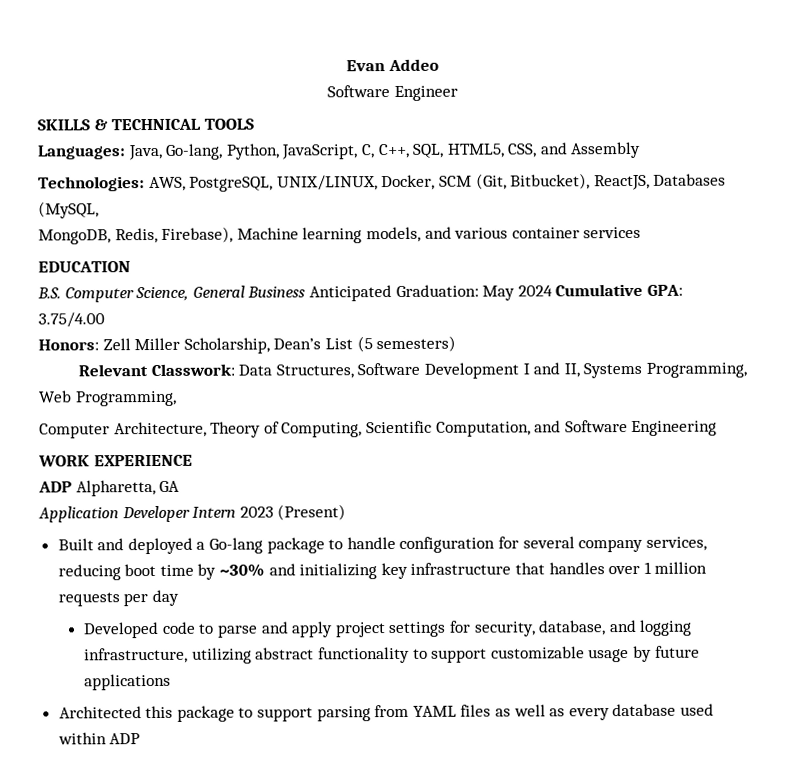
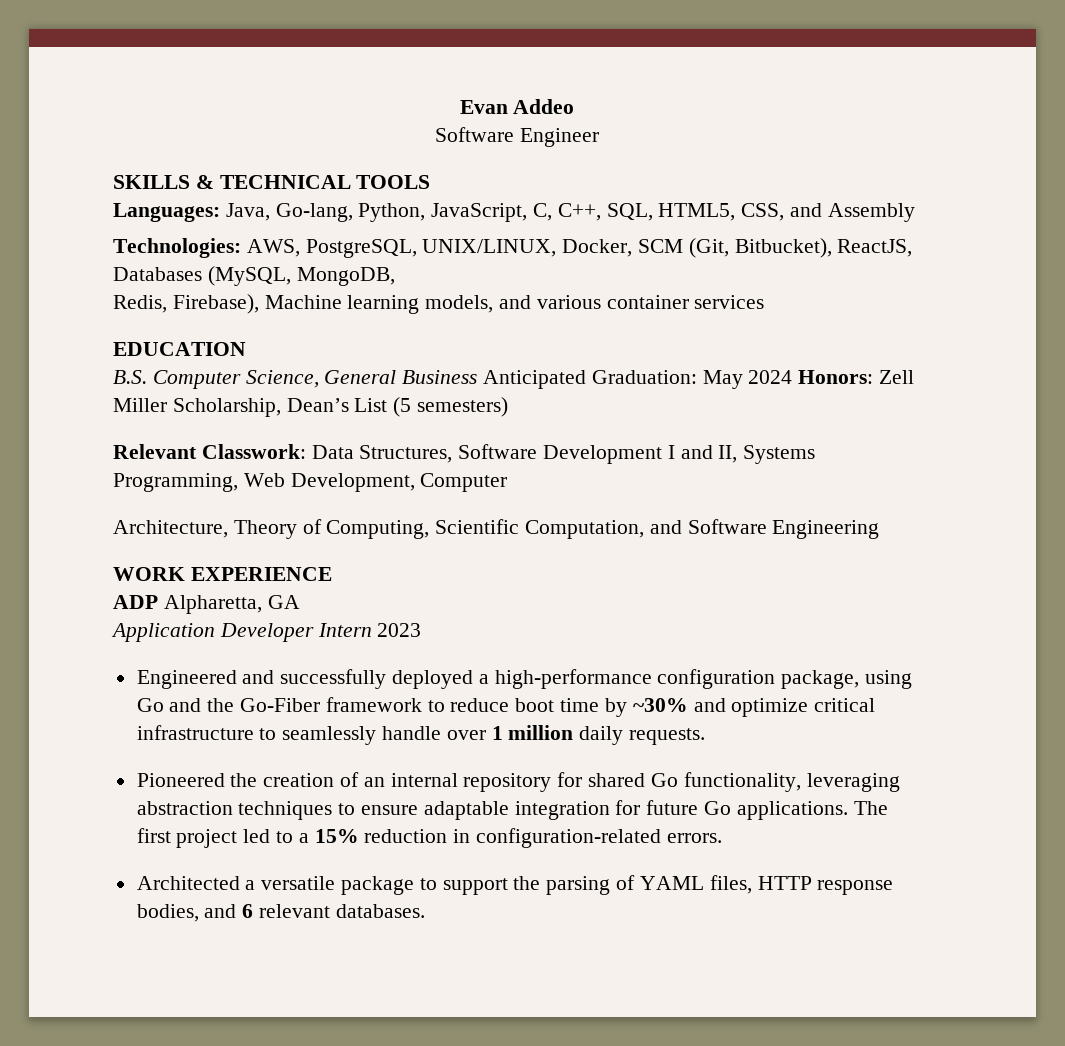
[38,229,111,245] // MongoDB, -> [296,267,395,286] MongoDB, //
[555,283,683,297] [38,312,105,328] Cumulative GPA: 3.75/4.00 // -> (793, 377) none
[75,390,177,407] [39,423,110,439] Programming, // Computer -> [290,473,508,492] Development, Computer //
[277,504,347,521] [57,536,707,555] [57,564,121,581] (Present) // Built and deployed a Go-lang package to handle configuration for several company services, reducing -> [136,669,913,689] [136,697,510,712] // Engineered and successfully deployed a high-performance configuration package, using Go and the Go-Fiber framework to reduce
[299,561,708,580] [57,589,179,607] [83,619,693,639] [84,645,700,664] [84,673,172,691] initializing key infrastructure that handles over 1 million requests per day // Developed code to parse and apply project settings for security, database, and logging infrastructure, utilizing abstract functionality to support customizable usage by future applications -> [731,698,876,717] [136,725,706,745] [136,772,900,792] [136,800,888,820] [136,828,722,848] optimize critical infrastructure to seamlessly handle over 1 million daily requests. // Pioneered the creation of an internal repository for shared Go functionality, leveraging abstraction techniques to ensure adaptable integration for future Go applications. The first project led to a 15% reduction in configuration-related errors.
[145,705,174,719] this -> [245,876,336,890] a versatile
[316,703,714,722] [57,732,141,745] parsing from YAML files as well as every database used within ADP -> [513,875,894,895] [136,904,425,922] the parsing of YAML files, HTTP response bodies, and 6 relevant databases.

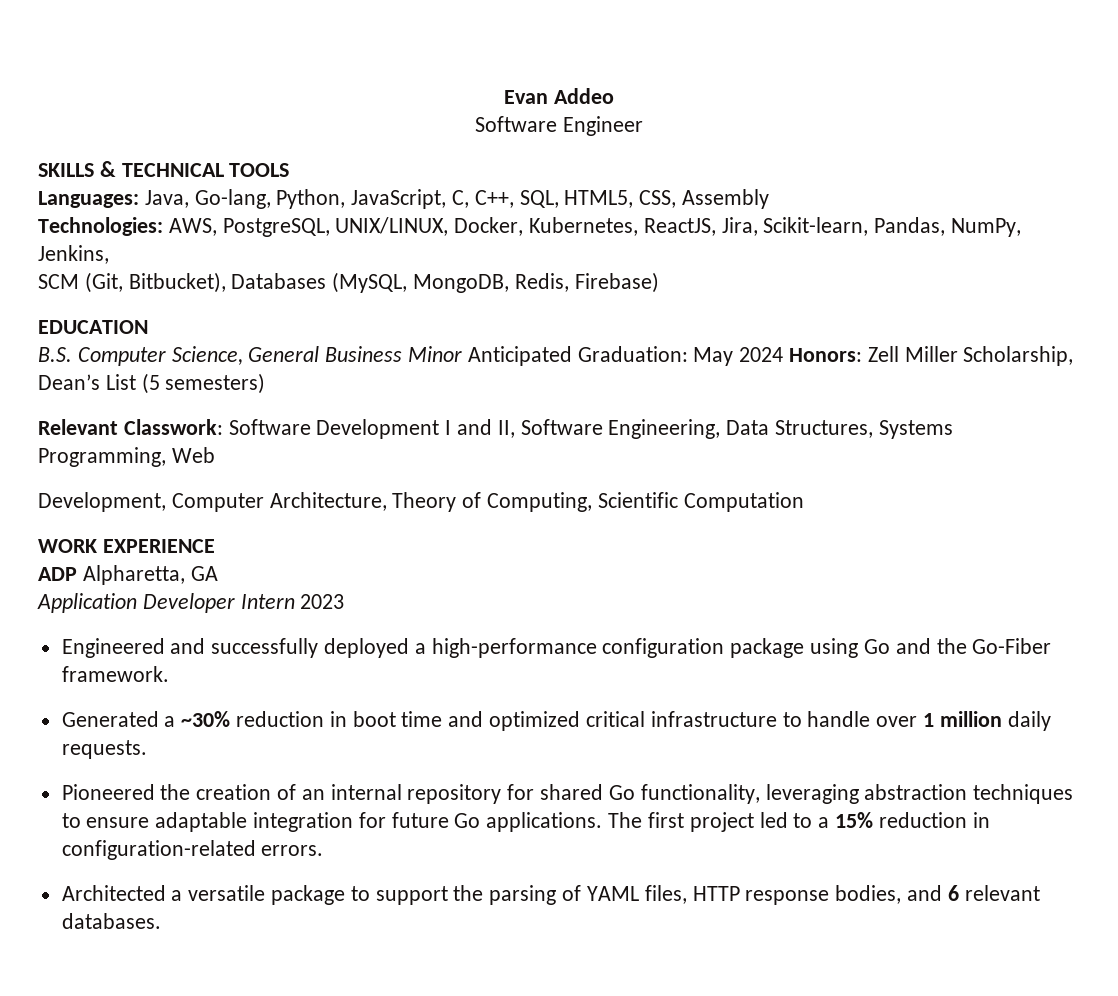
[790,203,823,217] and -> (677, 199) none
(633, 248) none -> [529,217,1022,237] [38,245,109,264] Kubernetes, ReactJS, Jira, Scikit-learn, Pandas, NumPy, Jenkins, //
[837,239,913,257] ReactJS, -> (226, 282) none
[113,294,765,314] // Redis, Firebase), Machine learning models, and various container services -> [514,272,659,293] Redis, Firebase)
(478, 377) none -> [408,346,463,362] Minor
[311,445,453,463] Data Structures, -> (223, 427) none
(738, 454) none -> [520,419,874,439] Software Engineering, Data Structures,
(285, 480) none -> (215, 455) //
(508, 482) // -> (264, 502) none
[525,519,880,539] Computation, and Software Engineering -> [683,492,804,512] Computation
[781,670,860,689] package, -> [730,638,805,658] package
[325,697,809,717] framework to reduce boot time by ~30% and optimize -> [61,666,169,682] [61,711,581,731] framework. // Generated a ~30% reduction in boot time and optimized
[282,726,377,745] seamlessly -> (802, 719) none

